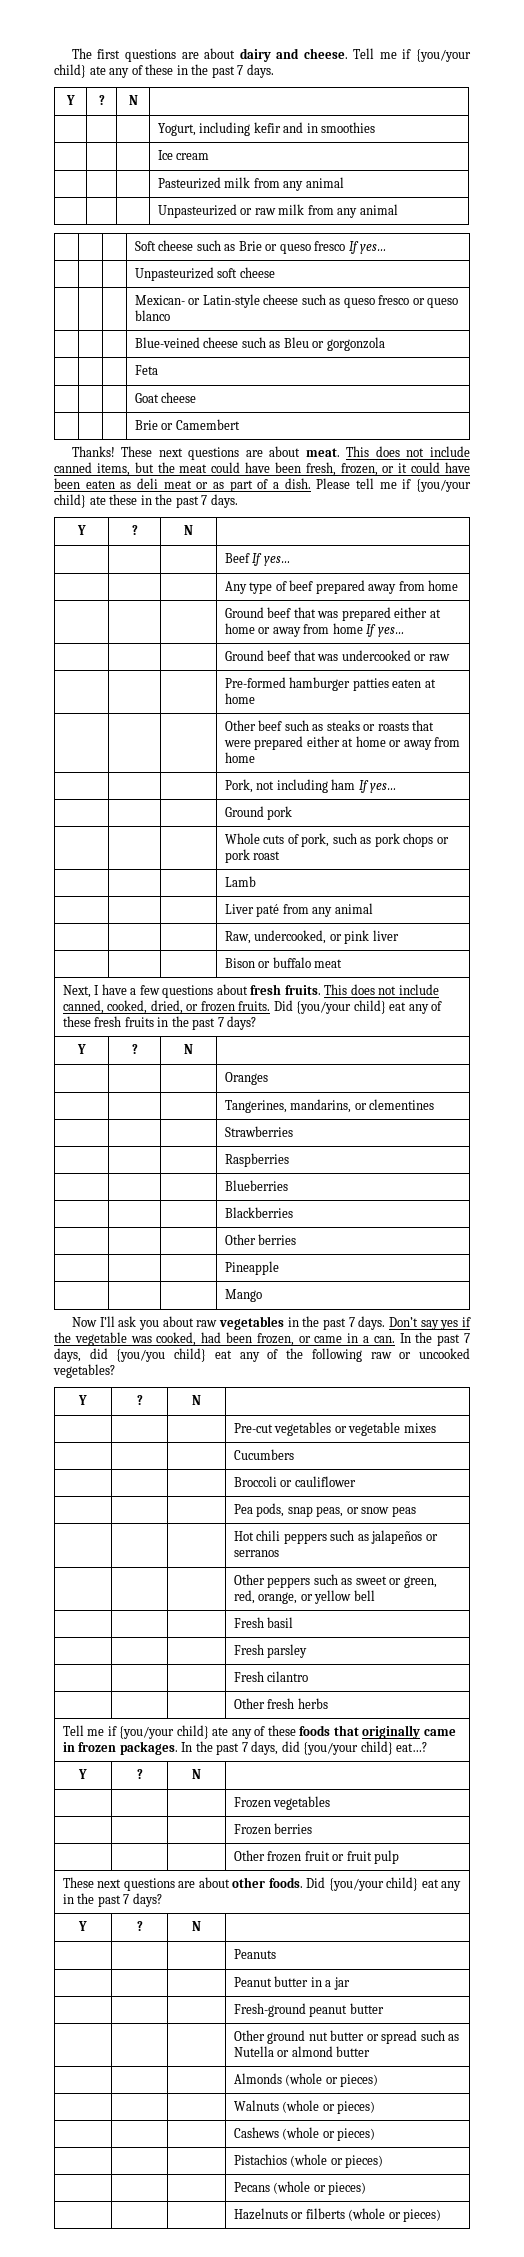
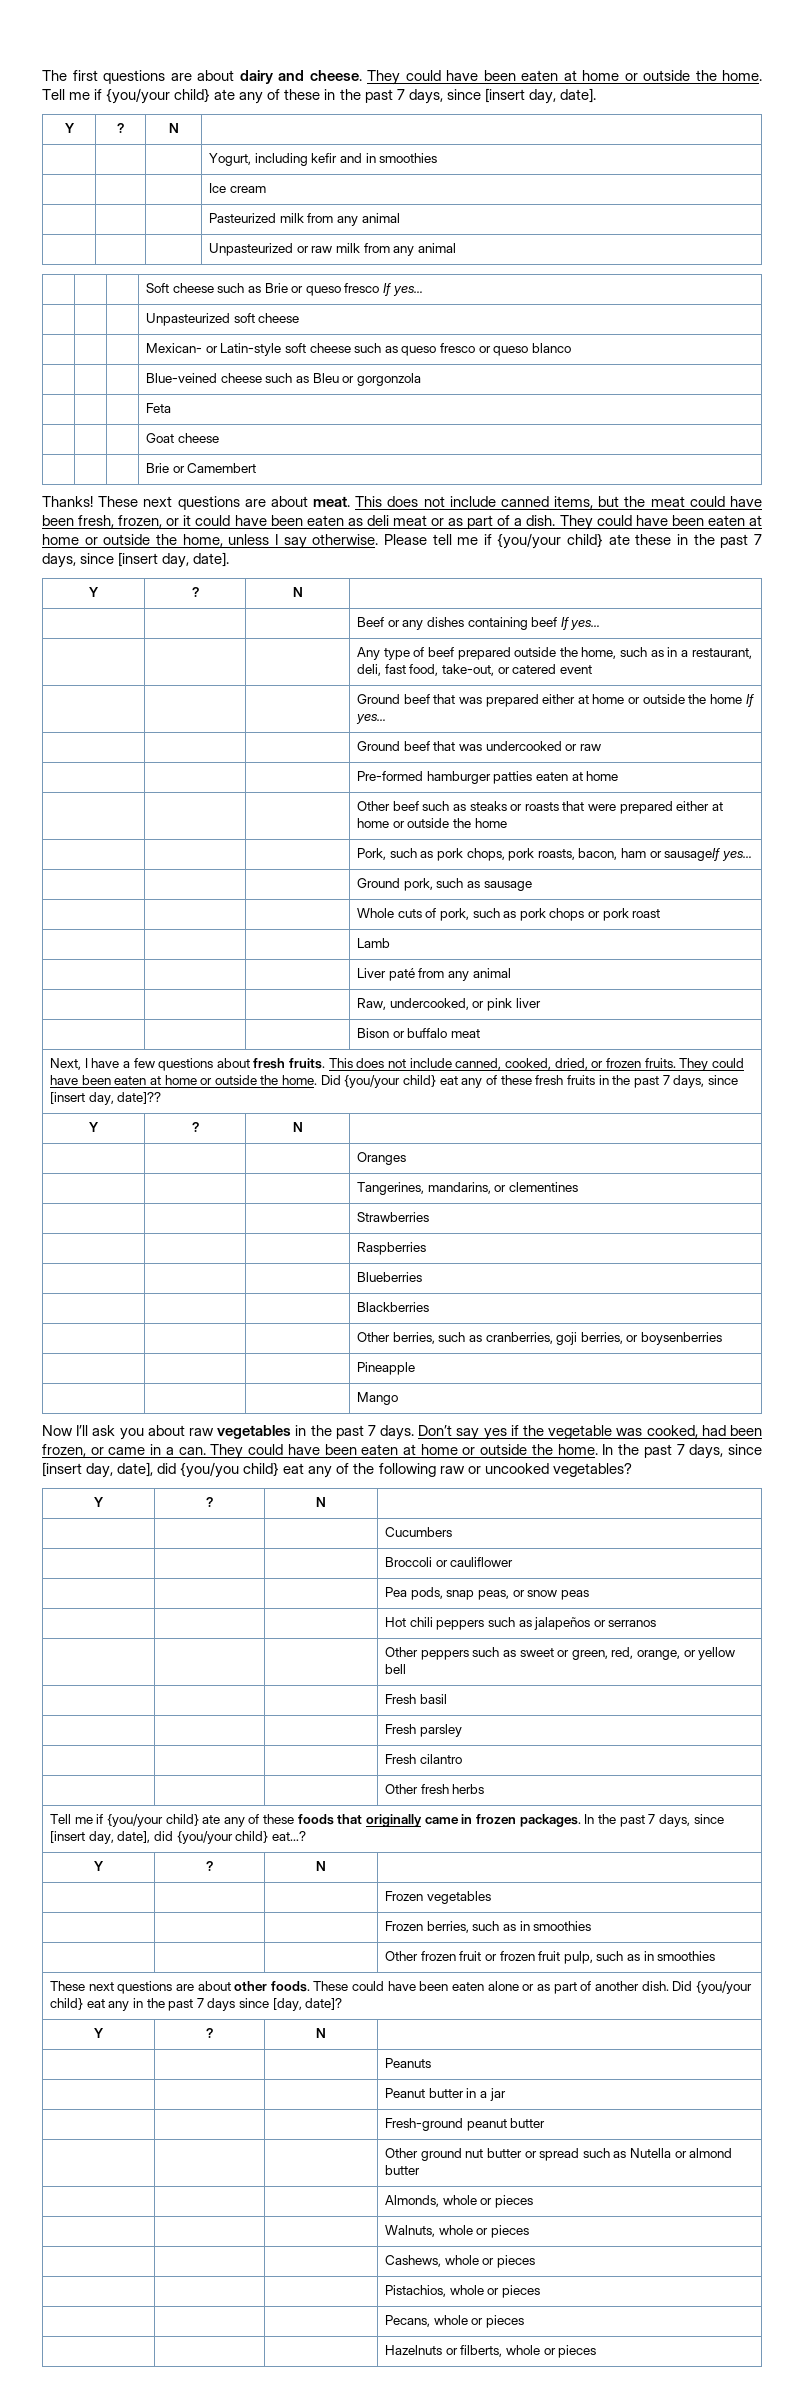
(348, 53) none -> [367,70,762,85] They could have been eaten at home or outside the home.
[246,64,274,78] days. -> [408,88,596,104] days, since [insert day, date].
(260, 301) none -> [284,343,306,353] soft
(311, 483) none -> [559,515,762,530] [42,534,379,549] They could have been eaten at home or outside the home, unless I say otherwise.
[210,494,238,508] days. -> [42,552,230,568] days, since [insert day, date].
(250, 558) none -> [387,617,558,630] or any dishes containing beef
[368,580,459,594] away from home -> [514,647,752,659] [356,664,592,676] outside the home, such as in a restaurant, deli, fast food, take-out, or catered event
[272,624,330,637] away from -> [642,694,707,704] outside the
[403,737,461,750] away from -> [407,818,471,828] outside the
[256,779,397,793] [224,806,293,820] not including ham If yes… // | | | Ground pork -> [389,848,753,861] [356,878,532,891] such as pork chops, pork roasts, bacon, ham or sausageIf yes… // | | | Ground pork, such as sausage
(271, 1006) none -> [679,1058,744,1071] [49,1075,318,1085] They could have been eaten at home or outside the home.
[227,1016,257,1030] days? -> [673,1075,738,1088] [49,1092,162,1105] days, since [insert day, date]??
[258,1234,297,1245] berries -> [392,1332,723,1345] berries, such as cranberries, goji berries, or boysenberries
[399,1332,471,1346] [54,1348,81,1362] In the past 7 days, -> [210,1444,763,1459] [42,1462,154,1478] They could have been eaten at home or outside the home. In the past 7 days, since [insert day, date],
[233,1422,436,1436] // | | | Pre-cut vegetables or vegetable mixes -> (326, 1502) none
(279, 1748) none -> [693,1814,724,1824] [49,1831,151,1844] since [insert day, date],
[274,1823,313,1834] berries -> [426,1921,592,1933] berries, such as in smoothies
[346,1850,400,1864] fruit pulp -> [499,1951,716,1964] frozen fruit pulp, such as in smoothies
(303, 1882) none -> [313,1981,669,1994] These could have been eaten alone or as part of another dish.
[132,1893,162,1907] days? -> [207,1998,343,2011] days since [day, date]?
[233,2073,379,2087] [233,2100,376,2114] [233,2127,376,2141] [233,2154,384,2168] [233,2181,367,2195] [233,2208,442,2222] Almonds (whole or pieces) // | | | Walnuts (whole or pieces) // | | | Cashews (whole or pieces) // | | | Pistachios (whole or pieces) // | | | Pecans (whole or pieces) // | | | Hazelnuts or filberts (whole or pieces) -> [384,2195,533,2208] [384,2225,529,2238] [384,2255,535,2268] [384,2285,540,2298] [384,2315,524,2328] [384,2345,597,2358] Almonds, whole or pieces // | | | Walnuts, whole or pieces // | | | Cashews, whole or pieces // | | | Pistachios, whole or pieces // | | | Pecans, whole or pieces // | | | Hazelnuts or filberts, whole or pieces

